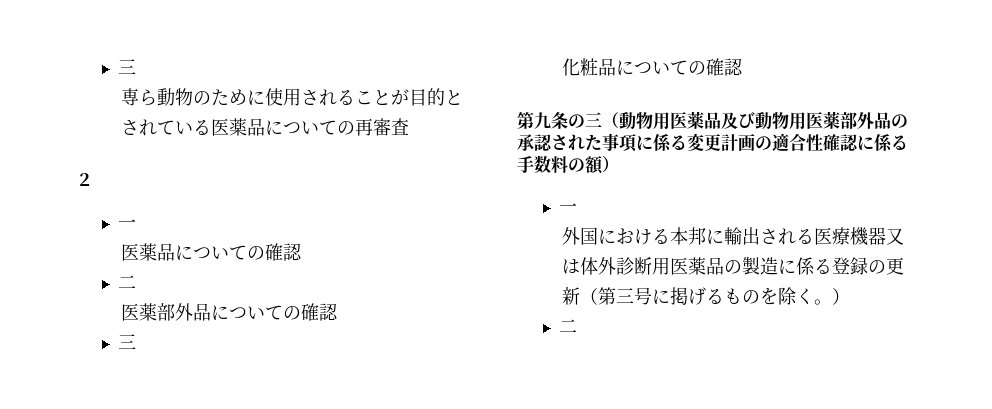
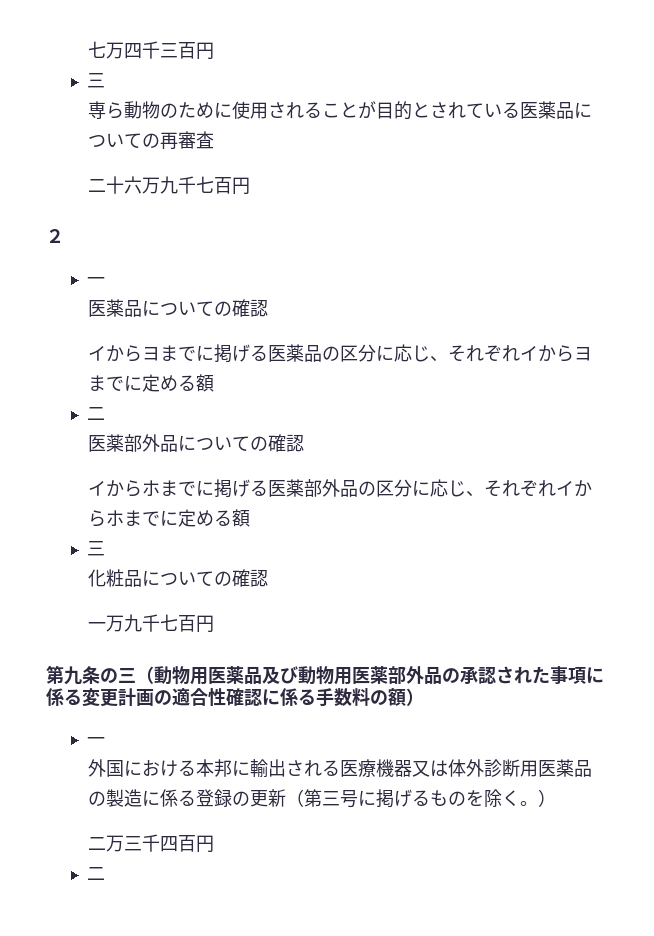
(118, 66) none -> [88,41,215,60] 七万四千三百円 //
(409, 126) none -> [88,176,251,195] // 二十六万九千七百円
(302, 252) none -> [88,344,593,363] [88,374,215,392] // イからヨまでに掲げる医薬品の区分に応じ、それぞれイからヨまでに定める額
(338, 312) none -> [88,479,593,498] [88,509,251,527] // イからホまでに掲げる医薬部外品の区分に応じ、それぞれイからホまでに定める額
(743, 67) none -> [88,614,215,633] // 一万九千七百円
(850, 296) none -> [88,834,215,853] // 二万三千四百円

